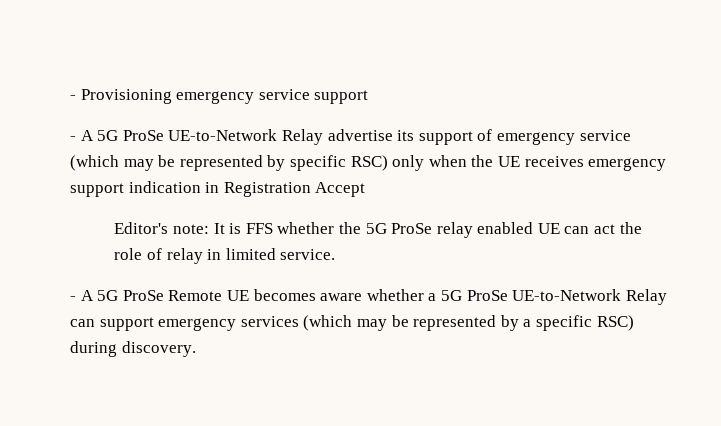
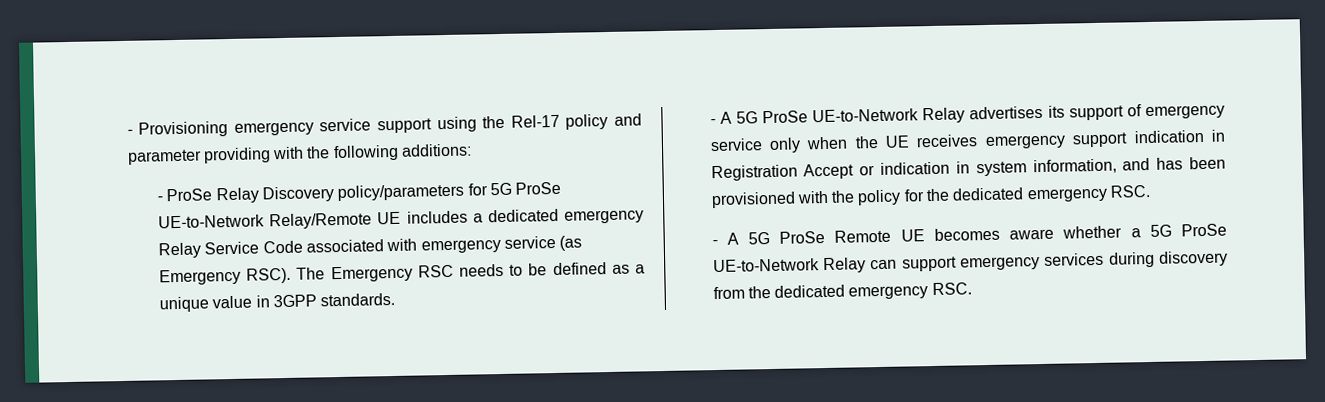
(369, 97) none -> [436,113,642,133] [126,143,473,165] [156,181,562,204] [157,208,644,230] [157,235,583,259] [158,262,645,286] [158,292,396,313] using the Rel-17 policy and parameter providing with the following additions: // - ProSe Relay Discovery policy/parameters for 5G ProSe UE-to-Network Relay/Remote UE includes a dedicated emergency Relay Service Code associated with emergency service (as Emergency RSC). The Emergency RSC needs to be defined as a unique value in 3GPP standards.
[327,129,393,141] advertise -> [969,105,1044,120] advertises
[70,155,388,171] (which may be represented by specific RSC) -> (763, 145) none
[114,222,642,238] [114,248,336,264] // Editor's note: It is FFS whether the 5G ProSe relay enabled UE can act the role of relay in limited service. -> [859,156,1226,177] [710,184,1152,209] or indication in system information, and has been provisioned with the policy for the dedicated emergency RSC.
[303,315,634,331] [70,341,196,357] (which may be represented by a specific RSC) during discovery. -> [1108,250,1228,268] [712,282,972,300] during discovery from the dedicated emergency RSC.

